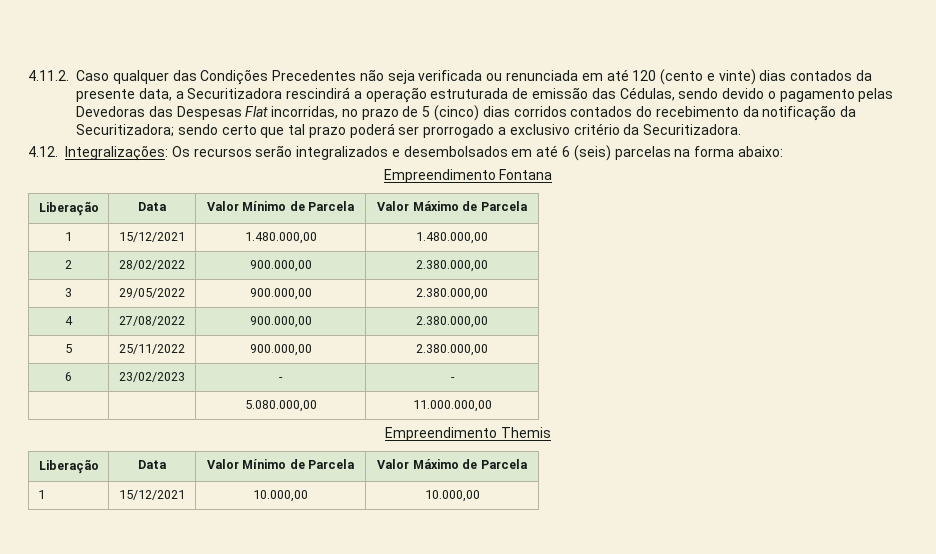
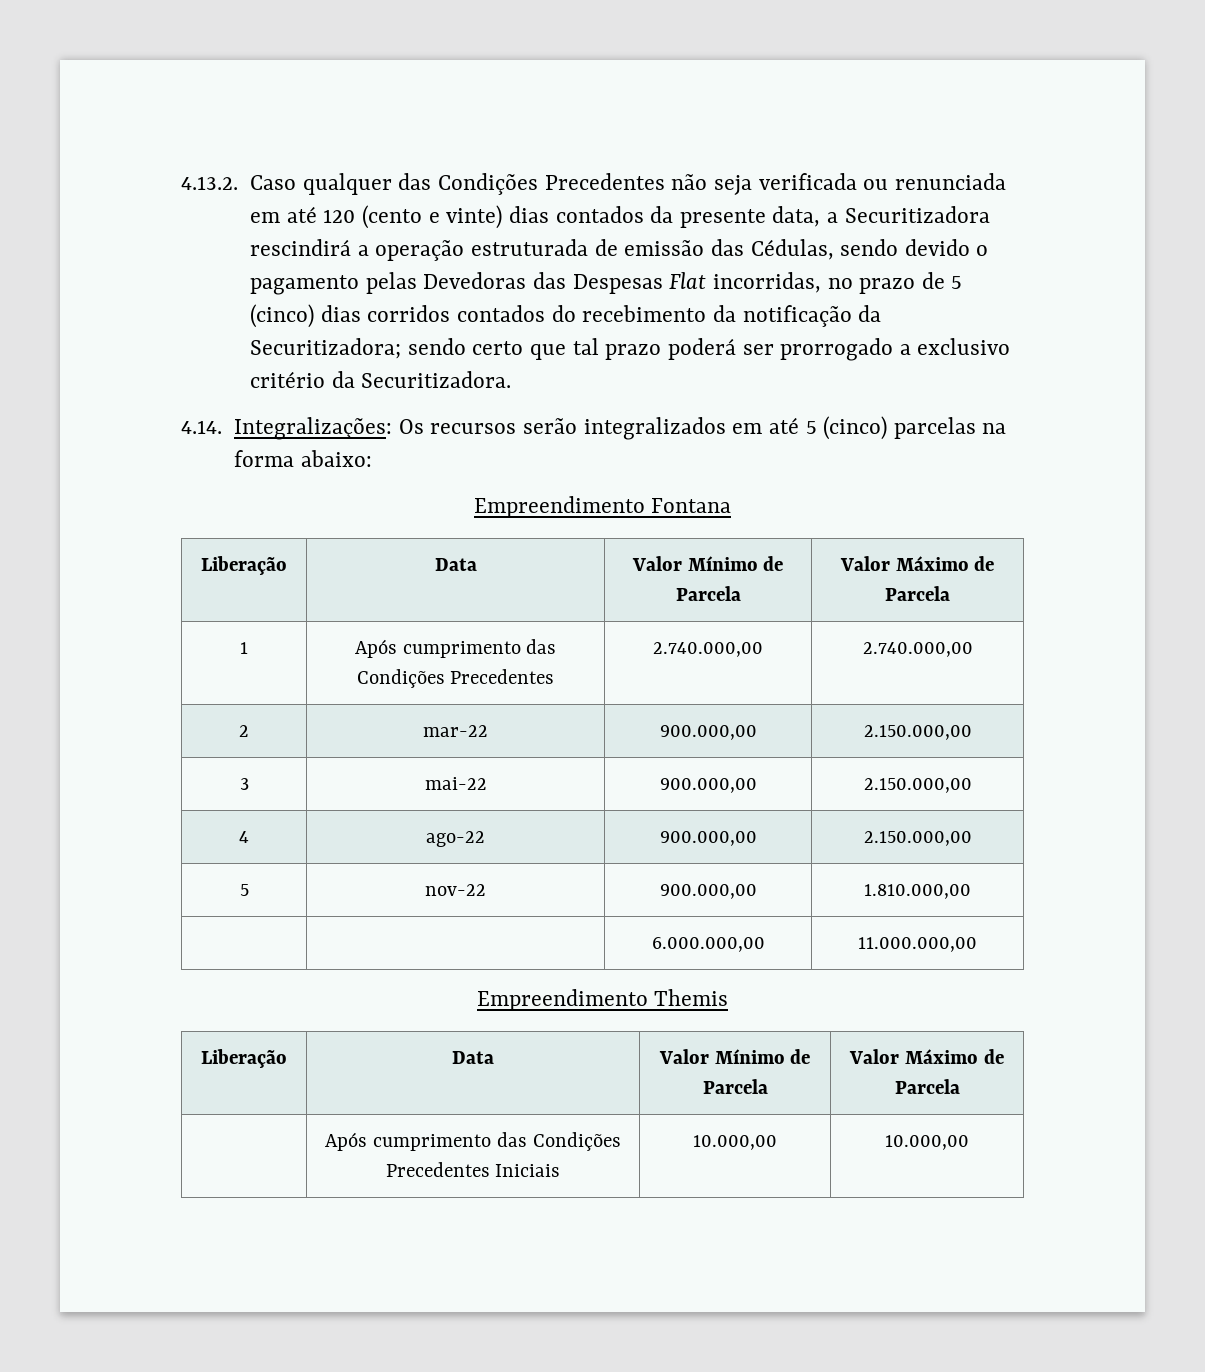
[28,70,69,81] 4.11.2. -> [181,176,238,190] 4.13.2.
[28,146,58,157] 4.12. -> [181,420,222,434] 4.14.
[391,145,611,161] e desembolsados em até 6 (seis) -> [732,416,888,440] em até 5 (cinco)
[119,232,185,242] [244,232,317,244] [416,232,488,244] 15/12/2021 | 1.480.000,00 | 1.480.000,00 -> [354,639,557,658] [356,669,555,688] [653,642,763,657] [862,642,973,657] Após cumprimento das Condições Precedentes | 2.740.000,00 | 2.740.000,00
[119,260,185,270] [249,260,312,272] [416,260,488,272] 28/02/2022 | 900.000,00 | 2.380.000,00 -> [423,725,488,737] [659,725,757,740] [863,725,972,740] mar-22 | 900.000,00 | 2.150.000,00
[119,288,185,298] [249,288,312,300] [416,288,488,300] 29/05/2022 | 900.000,00 | 2.380.000,00 -> [424,777,487,790] [659,778,757,793] [863,778,972,793] mai-22 | 900.000,00 | 2.150.000,00
[119,316,185,326] [249,316,312,328] [416,316,488,328] 27/08/2022 | 900.000,00 | 2.380.000,00 -> [426,831,485,847] [659,831,757,846] [863,831,972,846] ago-22 | 900.000,00 | 2.150.000,00
[119,344,185,354] [249,344,312,356] [416,344,488,356] [65,372,72,381] [119,372,185,382] [279,377,283,381] [450,377,455,381] [244,400,317,412] 25/11/2022 | 900.000,00 | 2.380.000,00 // 6 | 23/02/2023 | - | - // | | 5.080.000,00 -> [425,884,486,896] [659,884,757,899] [864,884,971,899] [651,937,765,952] nov-22 | 900.000,00 | 1.810.000,00 // | | 6.000.000,00
[37,490,45,499] [119,490,185,500] 1 | 15/12/2021 -> [325,1132,621,1151] [385,1162,561,1177] | Após cumprimento das Condições Precedentes Iniciais

